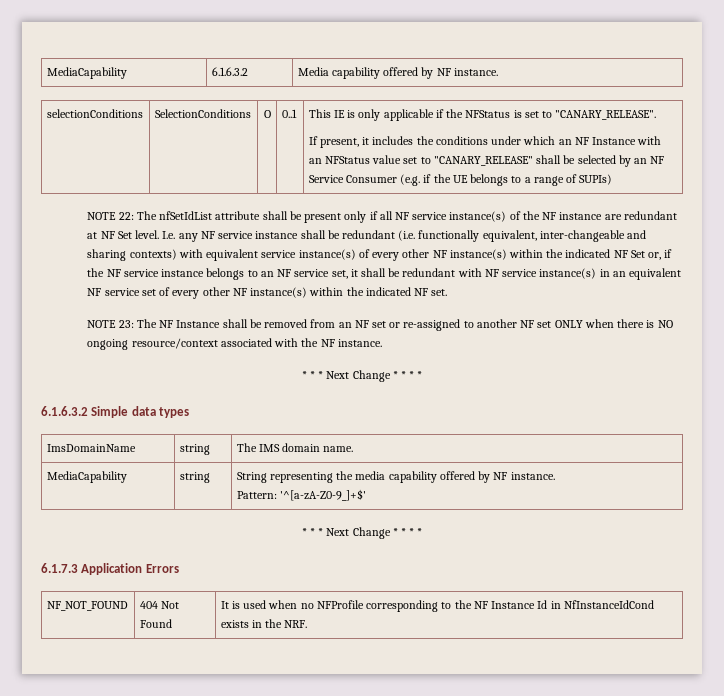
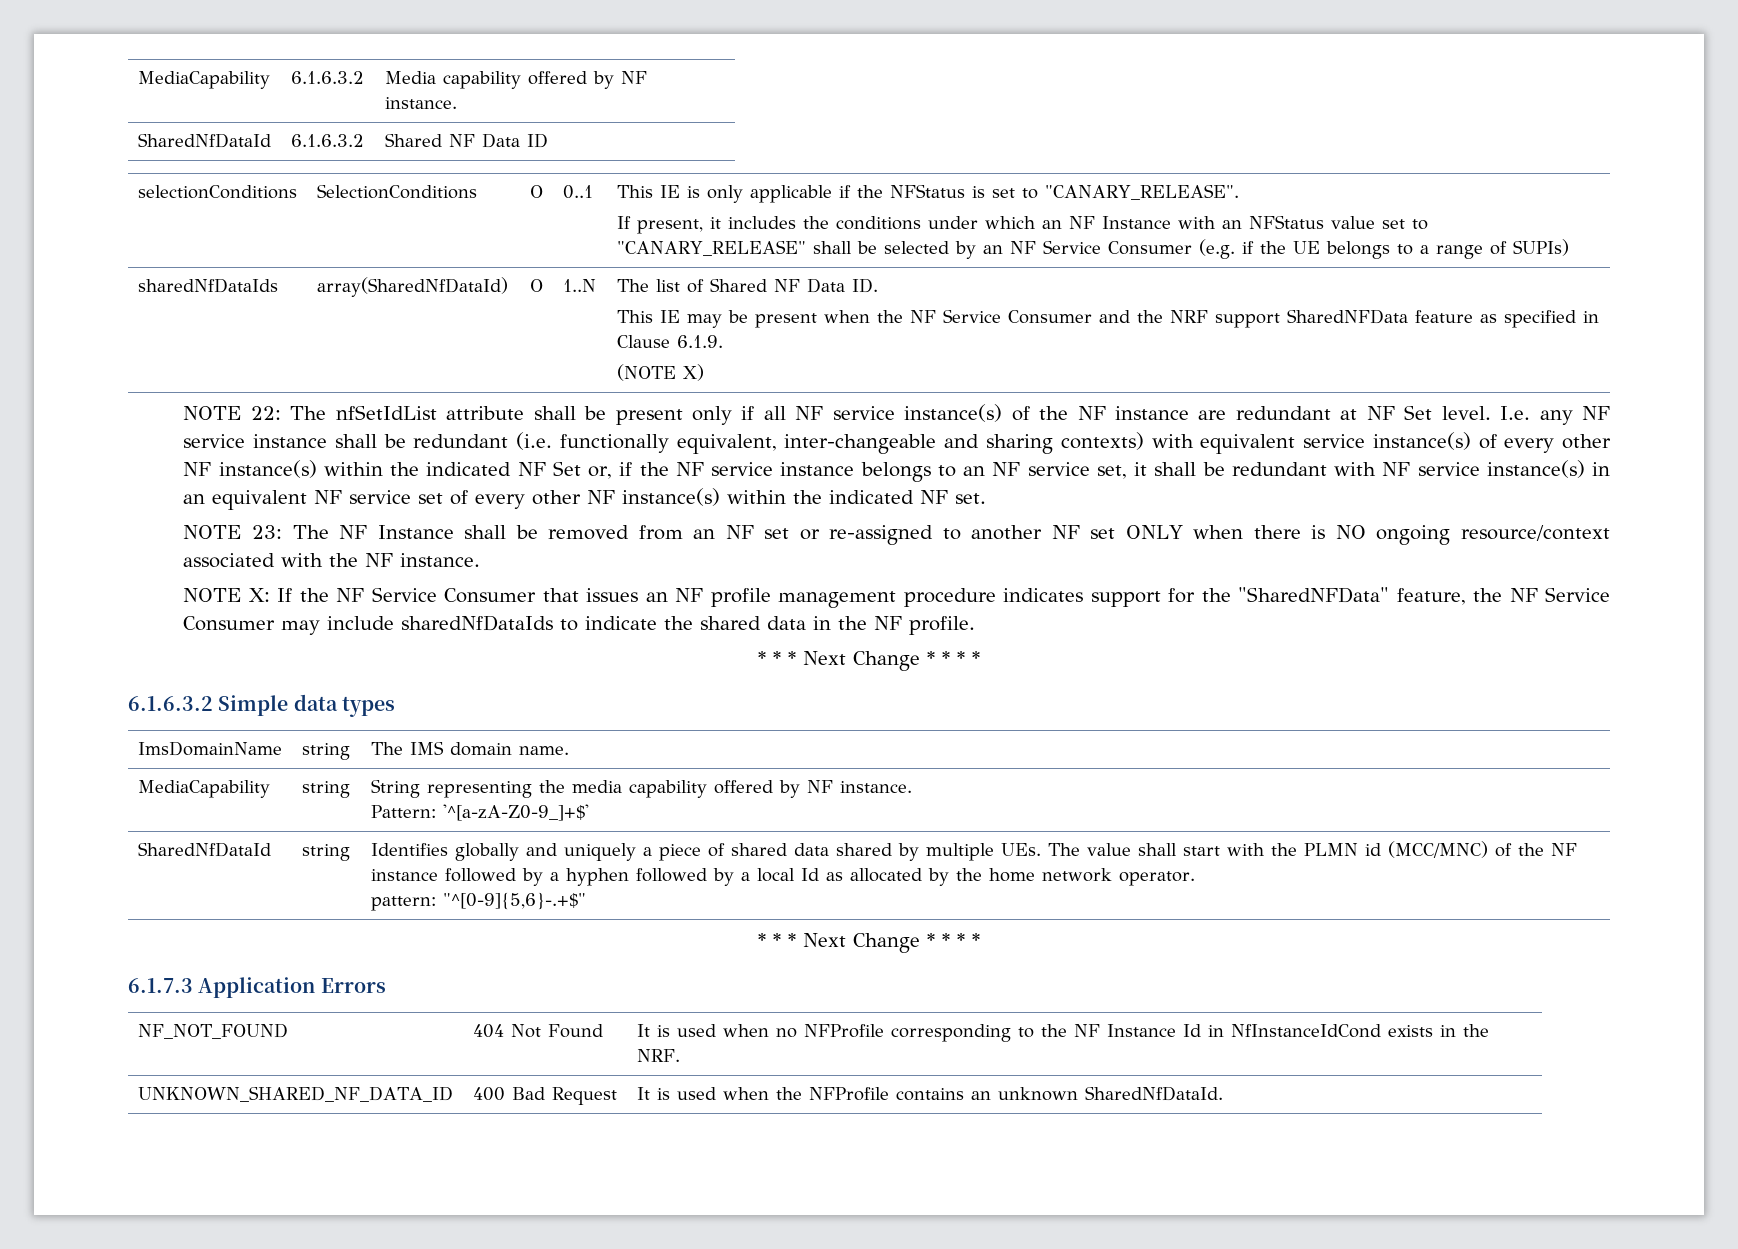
(498, 72) none -> [137,133,271,148] [290,134,364,147] [384,133,548,148] // SharedNfDataId | 6.1.6.3.2 | Shared NF Data ID
(613, 179) none -> [137,278,278,293] [316,277,508,297] [530,279,543,292] [562,279,596,292] [616,278,878,293] [616,309,1599,328] [616,335,723,348] [616,364,704,381] // sharedNfDataIds | array(SharedNfDataId) | O | 1..N | The list of Shared NF Data ID. // This IE may be present when the NF Service Consumer and the NRF support SharedNFData feature as specified in Clause 6.1.9. // (NOTE X)
(382, 343) none -> [183,587,1610,608] [183,615,976,635] // NOTE X: If the NF Service Consumer that issues an NF profile management procedure indicates support for the "SharedNFData" feature, the NF Service Consumer may include sharedNfDataIds to indicate the shared data in the NF profile.
(366, 495) none -> [137,842,271,857] [301,844,350,861] [370,841,1577,861] [370,868,1195,886] [370,892,586,911] // SharedNfDataId | string | Identifies globally and uniquely a piece of shared data shared by multiple UEs. The value shall start with the PLMN id (MCC/MNC) of the NF instance followed by a hyphen followed by a local Id as allocated by the home network operator. // pattern: "^[0-9]{5,6}-.+$"
(308, 624) none -> [137,1086,453,1102] [472,1087,617,1105] [636,1086,1223,1101] // UNKNOWN_SHARED_NF_DATA_ID | 400 Bad Request | It is used when the NFProfile contains an unknown SharedNfDataId.

